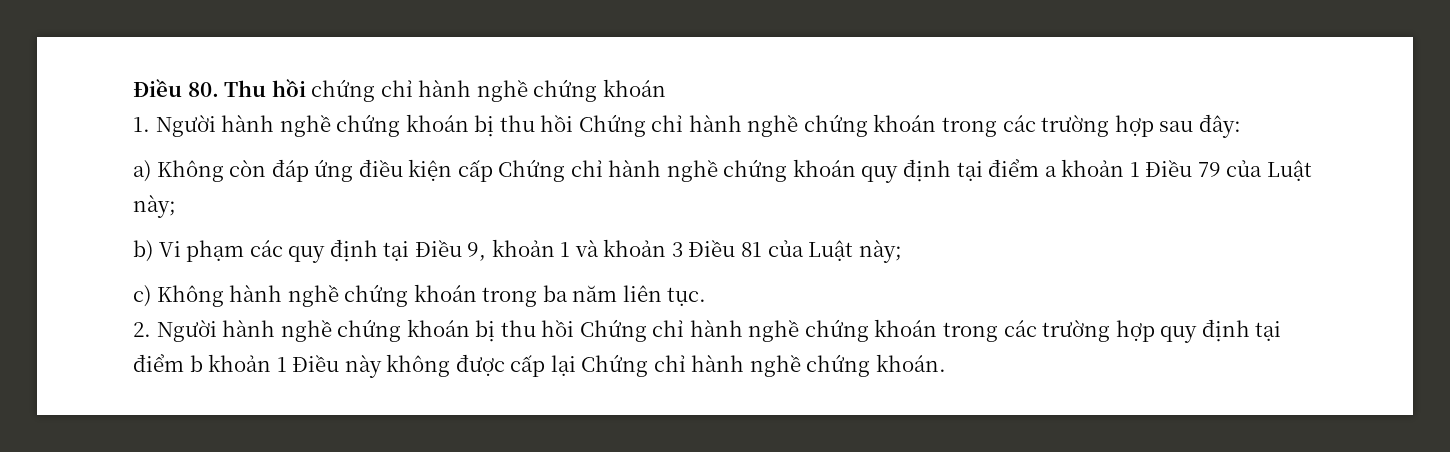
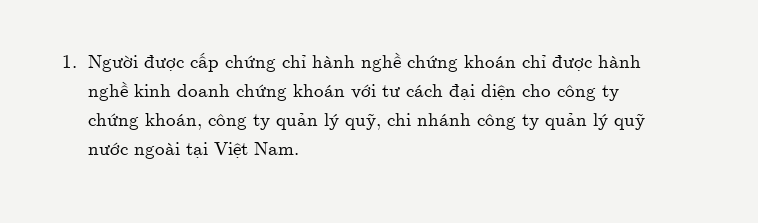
[133,79,306,97] Điều 80. Thu hồi -> [62,52,219,72] 1. Người được cấp
[133,114,1241,138] [133,159,1312,183] [133,195,176,218] [133,239,902,263] [133,284,707,307] [133,319,1282,343] [133,354,947,378] // 1. Người hành nghề chứng khoán bị thu hồi Chứng chỉ hành nghề chứng khoán trong các trường hợp sau đây: // a) Không còn đáp ứng điều kiện cấp Chứng chỉ hành nghề chứng khoán quy định tại điểm a khoản 1 Điều 79 của Luật này; // b) Vi phạm các quy định tại Điều 9, khoản 1 và khoản 3 Điều 81 của Luật này; // c) Không hành nghề chứng khoán trong ba năm liên tục. // 2. Người hành nghề chứng khoán bị thu hồi Chứng chỉ hành nghề chứng khoán trong các trường hợp quy định tại điểm b khoản 1 Điều này không được cấp lại Chứng chỉ hành nghề chứng khoán. -> [521,55,641,71] [87,81,619,101] [87,113,645,130] [87,142,299,159] chỉ được hành nghề kinh doanh chứng khoán với tư cách đại diện cho công ty chứng khoán, công ty quản lý quỹ, chi nhánh công ty quản lý quỹ nước ngoài tại Việt Nam.

